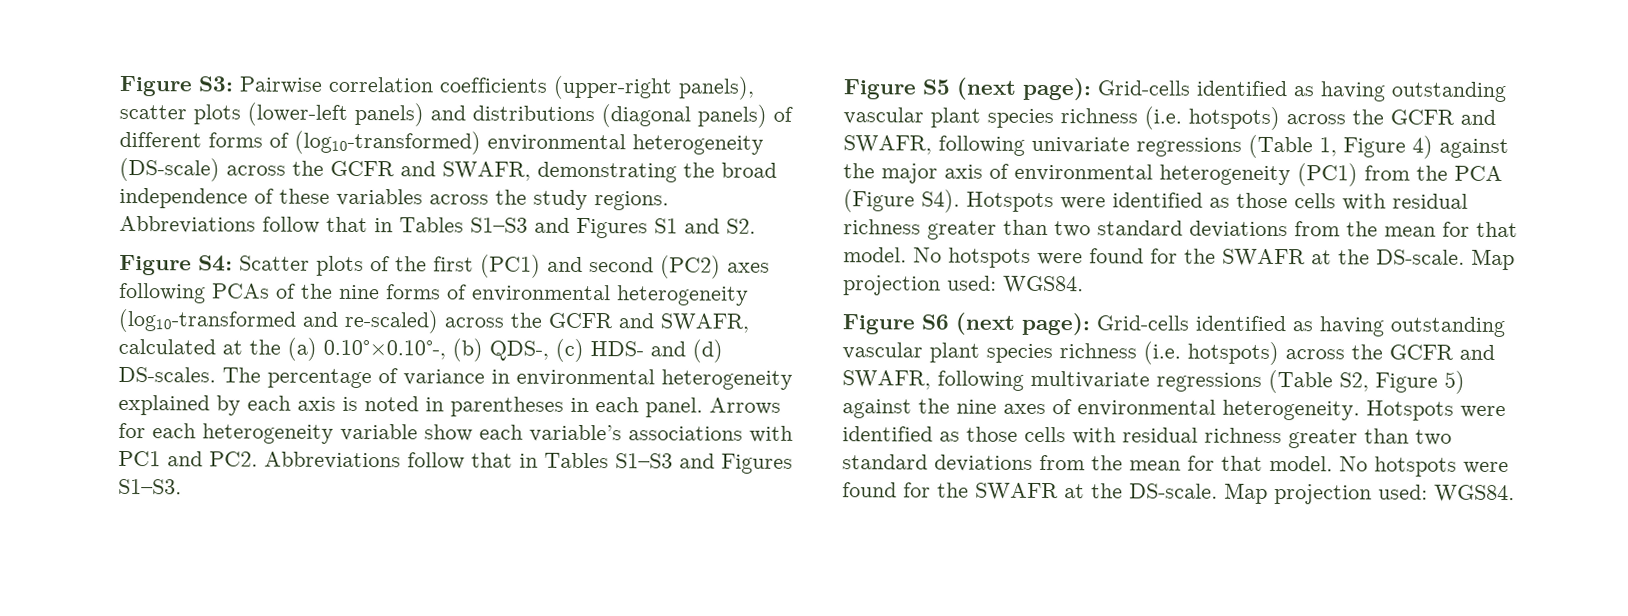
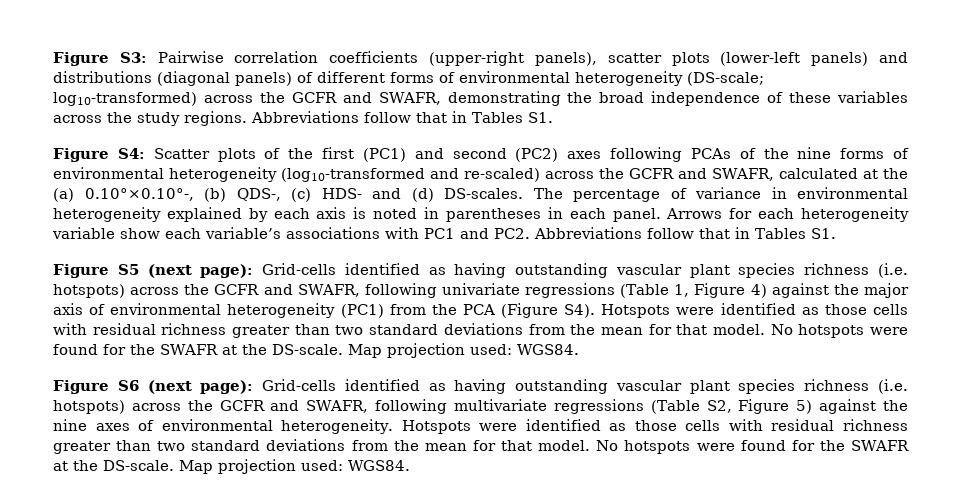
[294,130,764,155] [119,157,220,182] (log10-transformed) environmental heterogeneity (DS-scale) -> [459,71,764,86] [53,92,197,106] environmental heterogeneity (DS-scale; log10-transformed)
[470,217,756,239] S1–S3 and Figures S1 and S2. -> [527,112,553,123] S1.
[615,453,793,474] [118,478,182,495] S1–S3 and Figures S1–S3. -> [810,228,836,239] S1.

